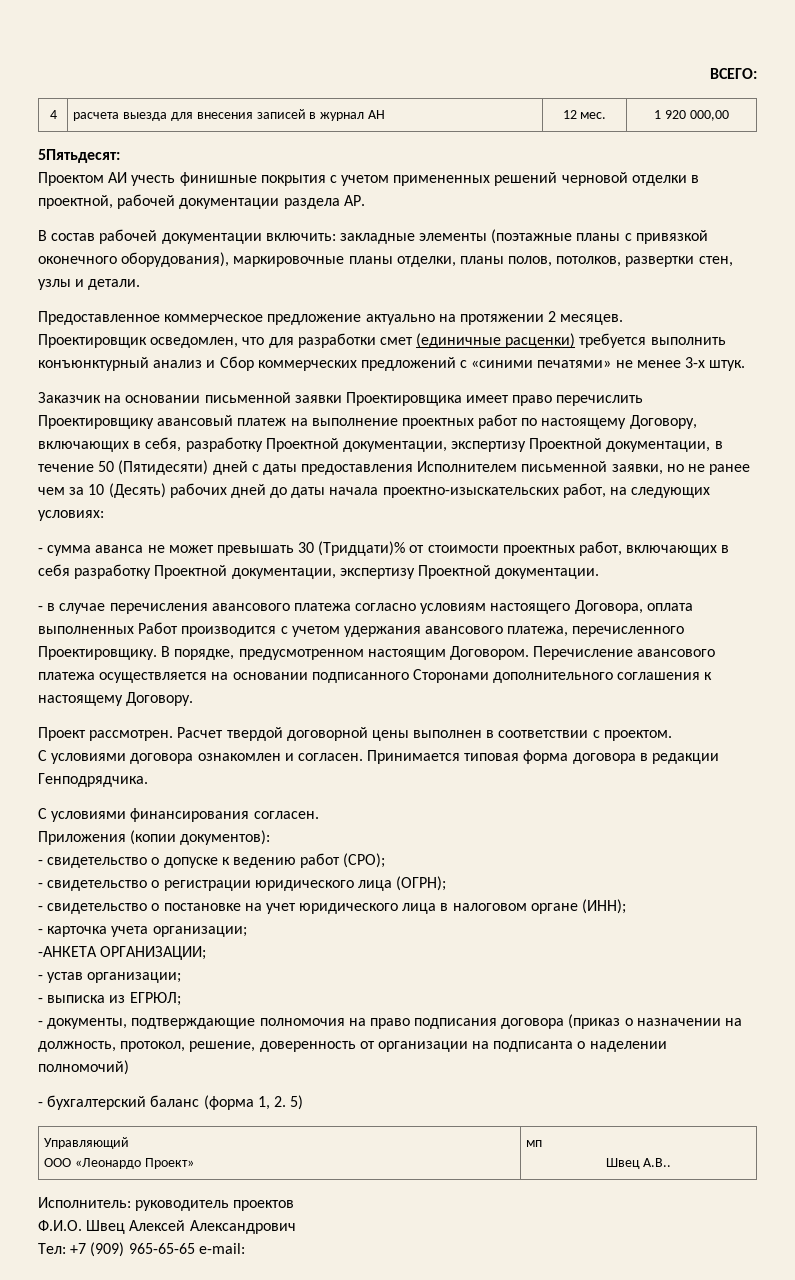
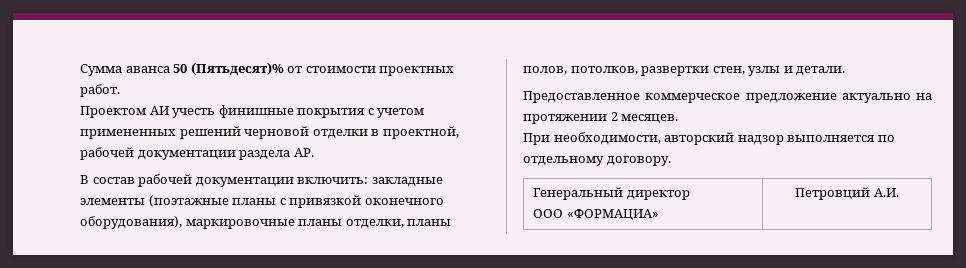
[710,68,757,79] [49,110,57,119] [73,109,385,121] [562,110,607,119] [654,110,729,121] [38,149,120,163] ВСЕГО: // 4 | расчета выезда для внесения записей в журнал АН | 12 мес. | 1 920 000,00 // 5Пятьдесят: -> [80,62,455,76] [80,84,120,97] Сумма аванса 50 (Пятьдесят)% от стоимости проектных работ.
[38,333,726,348] [38,356,746,371] [38,392,644,406] [38,414,697,429] [38,437,723,452] [38,460,751,475] [38,483,711,498] [38,510,104,521] [38,541,730,556] [38,564,600,579] [38,600,693,614] [38,622,685,637] [38,646,716,660] [38,669,713,683] [38,692,194,706] [38,727,672,741] [38,750,720,764] [38,773,148,787] [38,808,319,822] [38,830,271,845] [38,853,386,868] [38,876,447,891] [38,899,627,914] [38,926,247,937] [38,946,207,960] [38,972,182,983] [38,992,181,1006] [38,1014,743,1029] [38,1041,667,1052] [38,1060,129,1075] [38,1095,304,1110] [44,1137,130,1149] [44,1158,194,1169] [526,1140,543,1147] [605,1158,672,1169] [38,1197,295,1211] [38,1220,296,1234] [38,1242,245,1257] Проектировщик осведомлен, что для разработки смет (единичные расценки) требуется выполнить конъюнктурный анализ и Сбор коммерческих предложений с «синими печатями» не менее 3-х штук. // Заказчик на основании письменной заявки Проектировщика имеет право перечислить Проектировщику авансовый платеж на выполнение проектных работ по настоящему Договору, включающих в себя, разработку Проектной документации, экспертизу Проектной документации, в течение 50 (Пятидесяти) дней с даты предоставления Исполнителем письменной заявки, но не ранее чем за 10 (Десять) рабочих дней до даты начала проектно-изыскательских работ, на следующих условиях: // - сумма аванса не может превышать 30 (Тридцати)% от стоимости проектных работ, включающих в себя разработку Проектной документации, экспертизу Проектной документации. // - в случае перечисления авансового платежа согласно условиям настоящего Договора, оплата выполненных Работ производится с учетом удержания авансового платежа, перечисленного Проектировщику. В порядке, предусмотренном настоящим Договором. Перечисление авансового платежа осуществляется на основании подписанного Сторонами дополнительного соглашения к настоящему Договору. // Проект рассмотрен. Расчет твердой договорной цены выполнен в соответствии с проектом. // С условиями договора ознакомлен и согласен. Принимается типовая форма договора в редакции Генподрядчика. // С условиями финансирования согласен. // Приложения (копии документов): // - свидетельство о допуске к ведению работ (СРО); // - свидетельство о регистрации юридического лица (ОГРН); // - свидетельство о постановке на учет юридического лица в налоговом органе (ИНН); // - карточка учета организации; // -АНКЕТА ОРГАНИЗАЦИИ; // - устав организации; // - выписка из ЕГРЮЛ; // - документы, подтверждающие полномочия на право подписания договора (приказ о назначении на должность, протокол, решение, доверенность от организации на подписанта о наделении полномочий) // - бухгалтерский баланс (форма 1, 2. 5) // Управляющий // ООО «Леонардо Проект» | мп // Швец А.В.. // Исполнитель: руководитель проектов // Ф.И.О. Швец Алексей Александрович // Тел: +7 (909) 965-65-65 e-mail: -> [523,132,895,145] [523,156,671,166] [533,187,690,200] [533,209,659,221] [795,187,899,200] При необходимости, авторский надзор выполняется по отдельному договору. // Генеральный директор // ООО «ФОРМАЦИА» | Петровций А.И.

